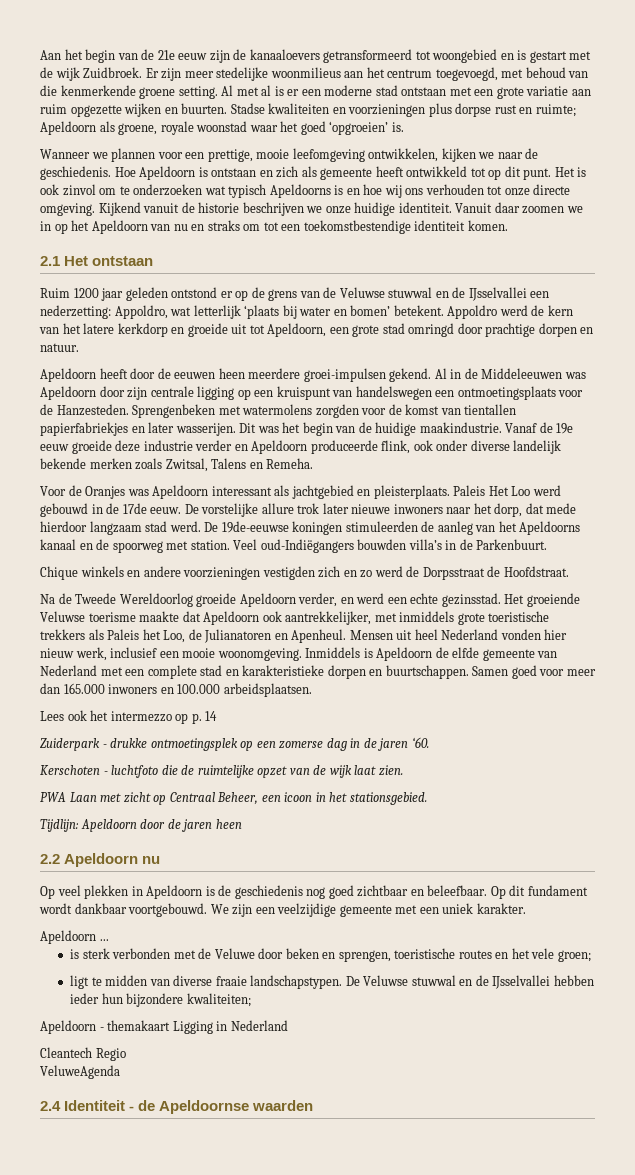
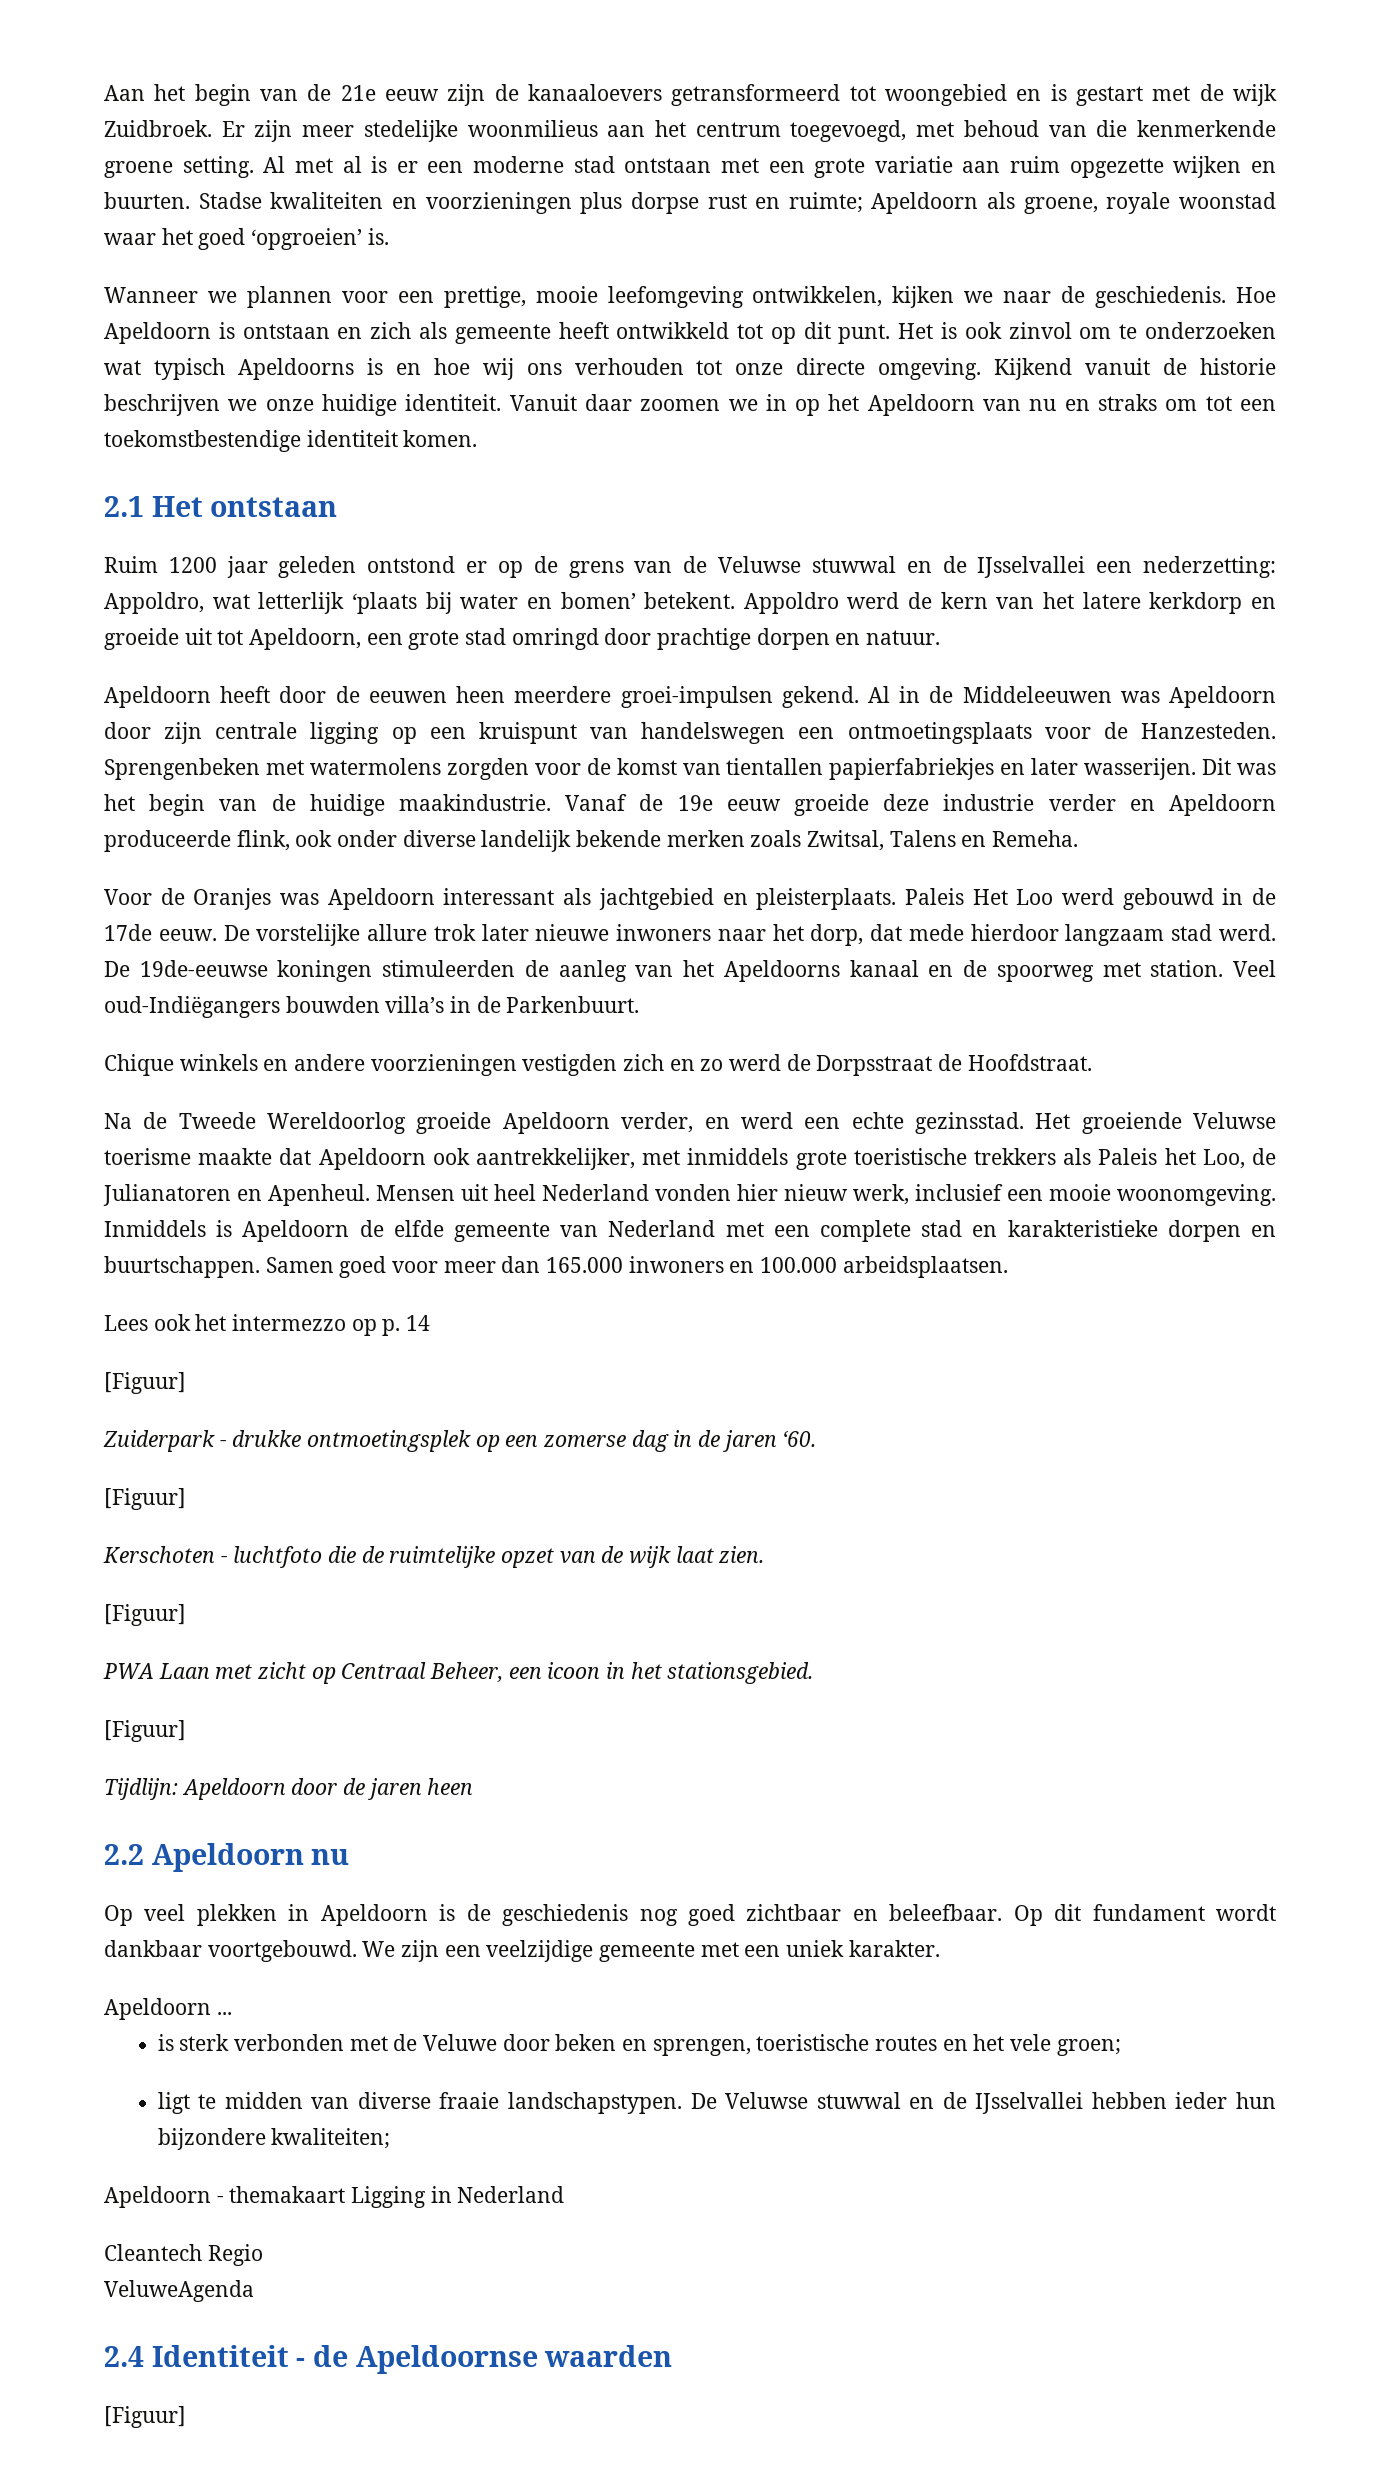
(218, 716) none -> [104,1372,186,1394] // [Figuur]
(429, 742) none -> [104,1488,186,1510] // [Figuur]
(403, 770) none -> [104,1604,186,1626] // [Figuur]
(427, 798) none -> [104,1720,186,1742] // [Figuur]
(314, 1105) none -> [104,2406,186,2428] // [Figuur]

